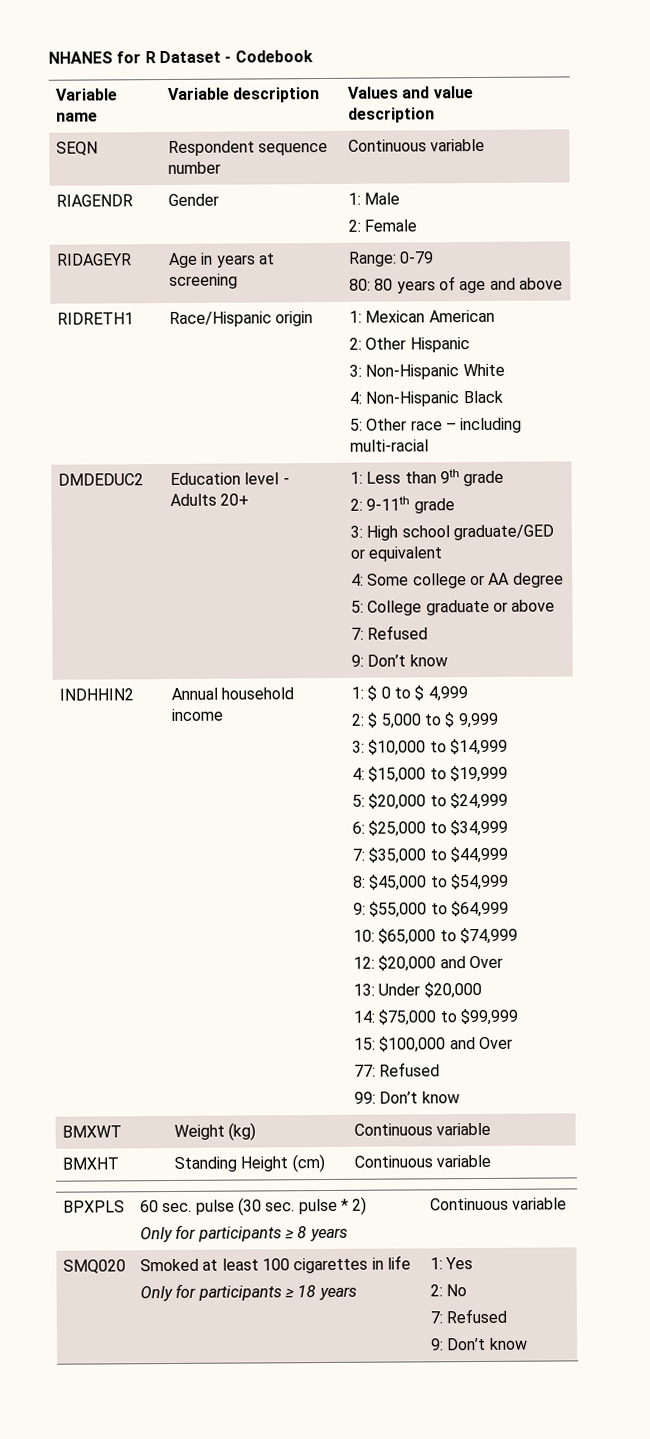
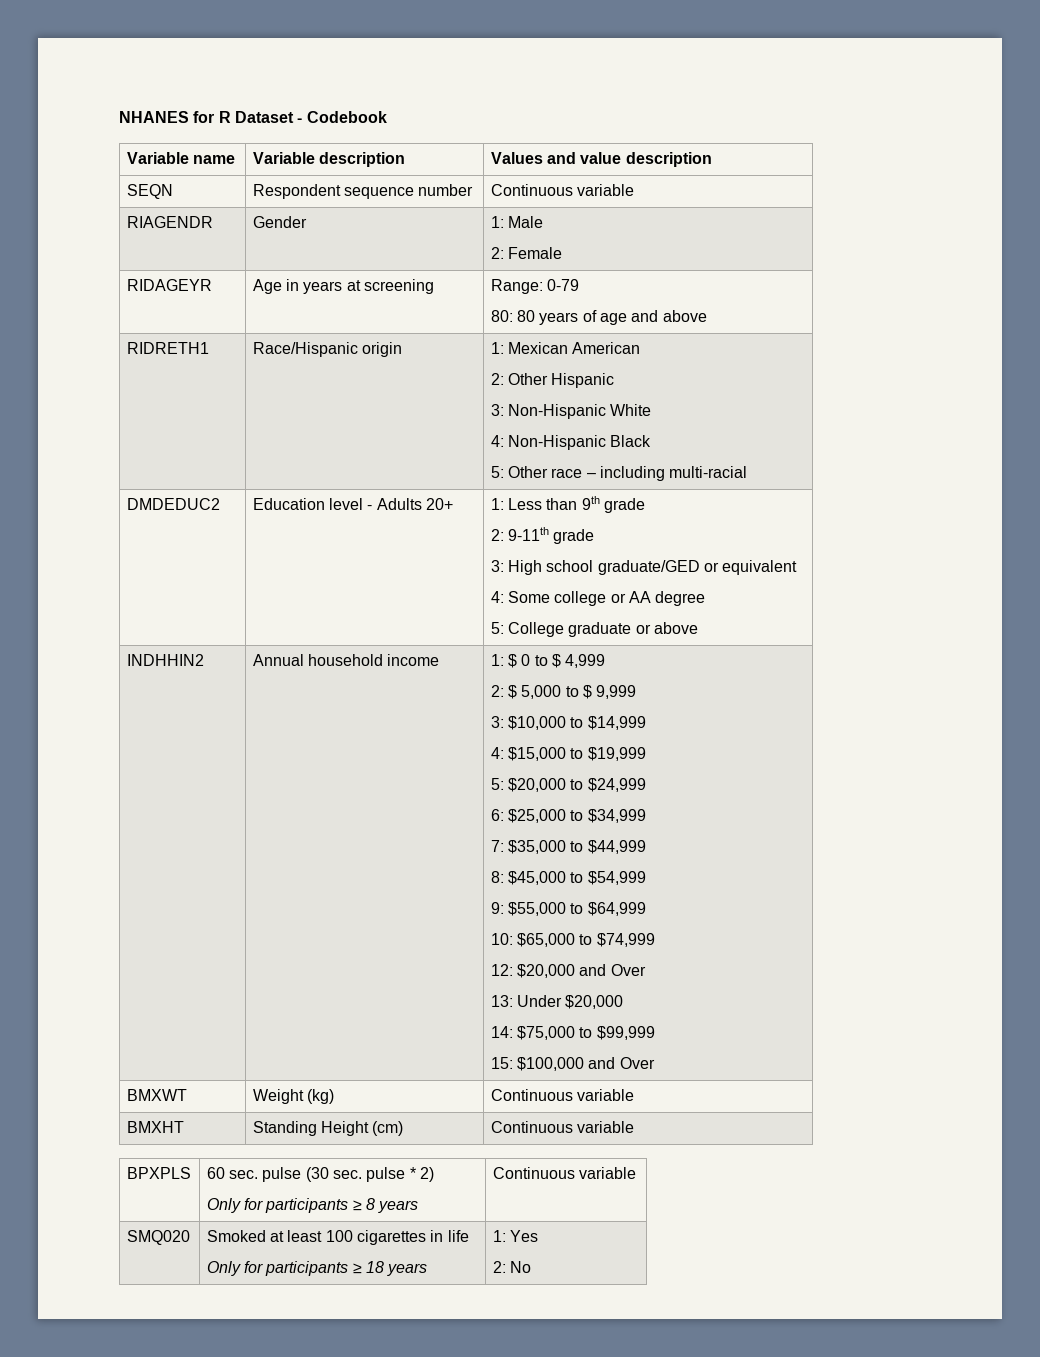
[351,625,429,640] [351,654,448,667] // 7: Refused // 9: Don’t know -> (699, 628) none
[354,1062,441,1077] [354,1091,460,1104] // 77: Refused // 99: Don’t know -> (655, 1063) none
[430,1308,508,1324] [430,1337,528,1351] // 7: Refused // 9: Don’t know -> (532, 1267) none

